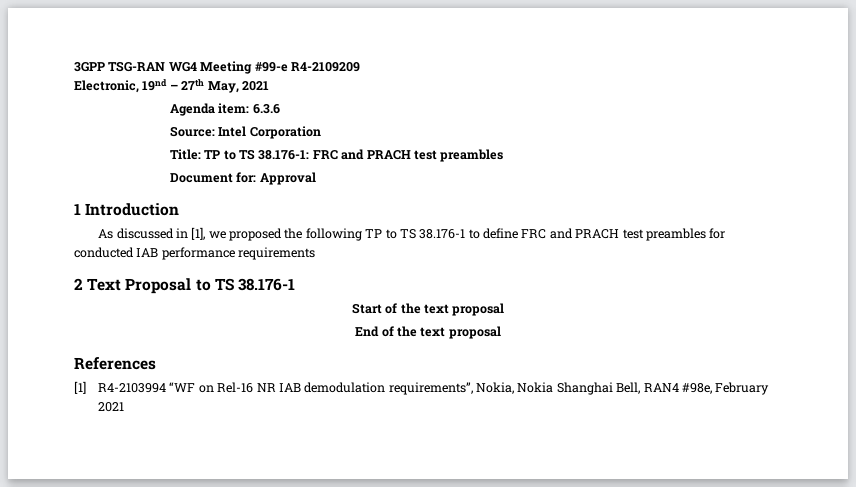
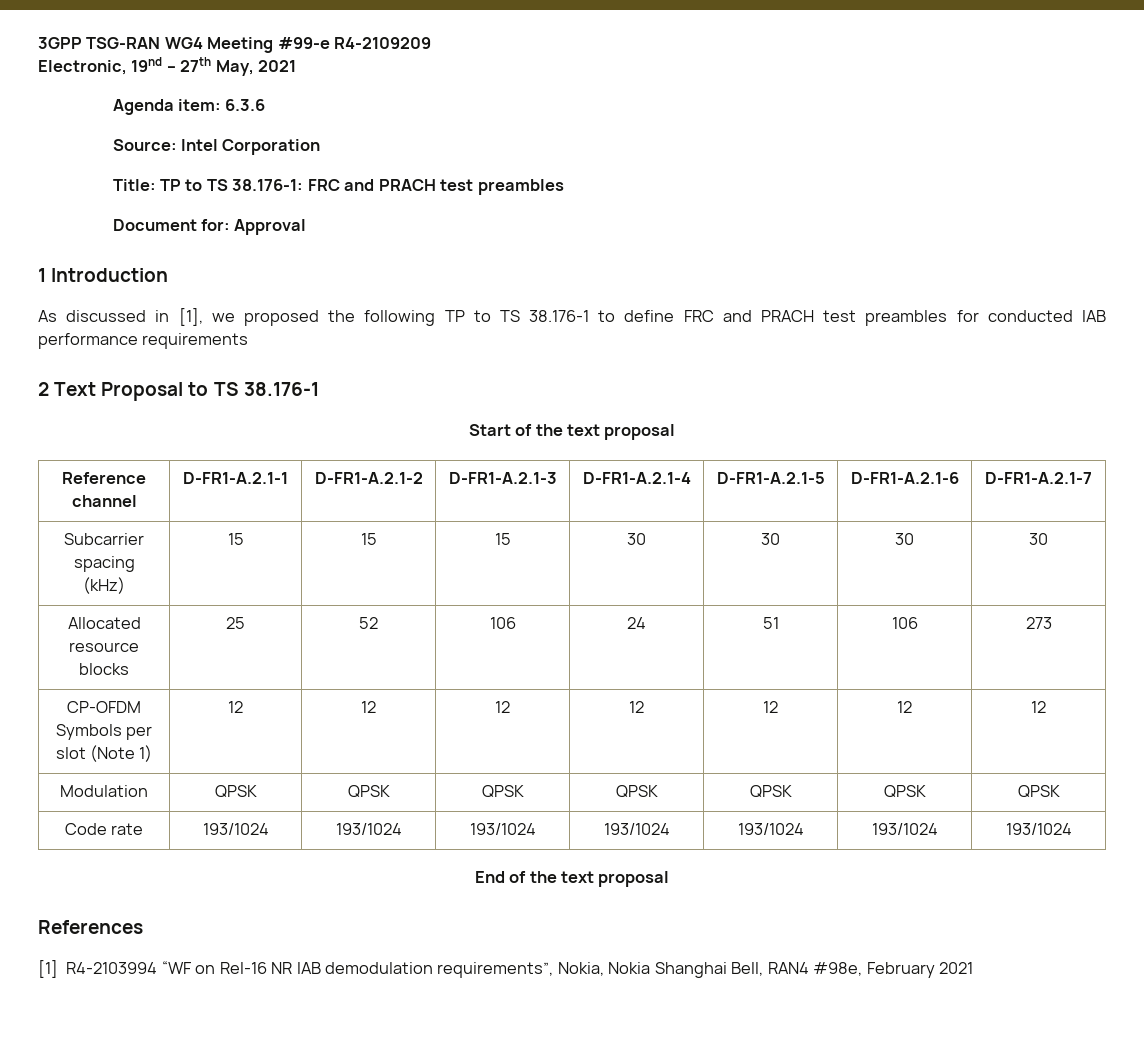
(505, 309) none -> [62,472,146,484] [71,495,137,507] [183,472,288,484] [314,472,423,484] [448,472,557,484] [582,472,691,484] [716,472,825,484] [850,472,959,484] [985,472,1092,484] [64,533,144,545] [73,556,135,572] [83,577,125,594] [227,533,244,545] [360,533,377,545] [494,533,511,545] [627,533,646,545] [761,533,780,545] [895,533,914,545] [1029,533,1048,545] [67,617,141,629] [69,642,139,652] [79,663,129,675] [226,617,245,629] [359,617,378,629] [489,617,516,629] [627,617,646,629] [762,617,779,629] [891,617,918,629] [1025,617,1052,629] [67,701,141,713] [55,724,153,740] [55,745,153,762] [228,701,243,713] [361,701,376,713] [495,701,510,713] [629,701,644,713] [763,701,778,713] [897,701,912,713] [1031,701,1046,713] [60,785,148,797] [214,785,257,797] [347,785,390,797] [481,785,524,797] [615,785,658,797] [749,785,792,797] [883,785,926,797] [1017,785,1060,797] [64,823,144,835] [202,823,269,835] [335,823,402,835] [469,823,536,835] [603,823,670,835] [737,823,804,835] [871,823,938,835] [1005,823,1072,835] // Reference channel | D-FR1-A.2.1-1 | D-FR1-A.2.1-2 | D-FR1-A.2.1-3 | D-FR1-A.2.1-4 | D-FR1-A.2.1-5 | D-FR1-A.2.1-6 | D-FR1-A.2.1-7 // Subcarrier spacing (kHz) | 15 | 15 | 15 | 30 | 30 | 30 | 30 // Allocated resource blocks | 25 | 52 | 106 | 24 | 51 | 106 | 273 // CP-OFDM Symbols per slot (Note 1) | 12 | 12 | 12 | 12 | 12 | 12 | 12 // Modulation | QPSK | QPSK | QPSK | QPSK | QPSK | QPSK | QPSK // Code rate | 193/1024 | 193/1024 | 193/1024 | 193/1024 | 193/1024 | 193/1024 | 193/1024

